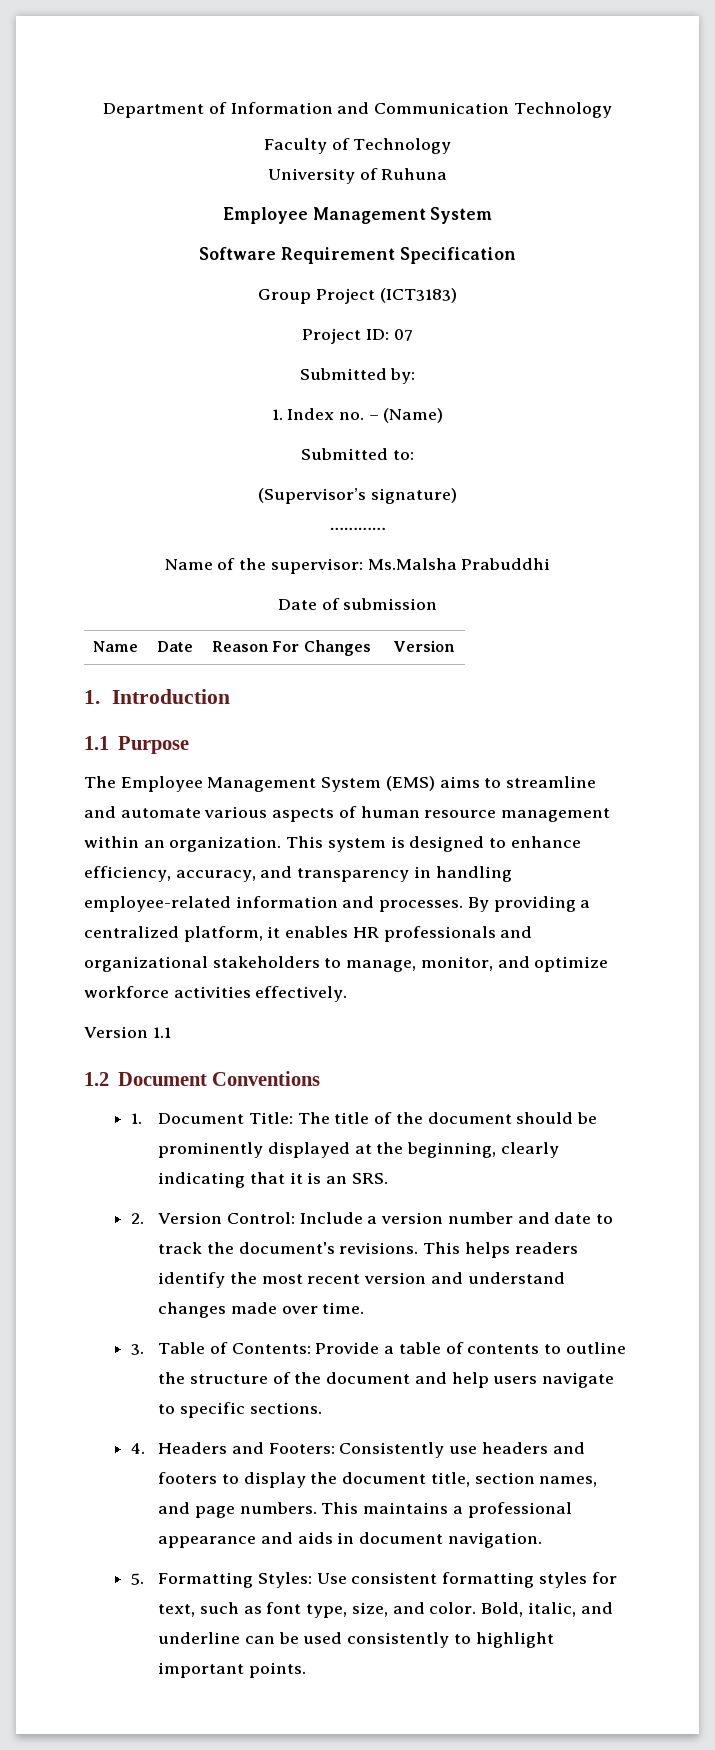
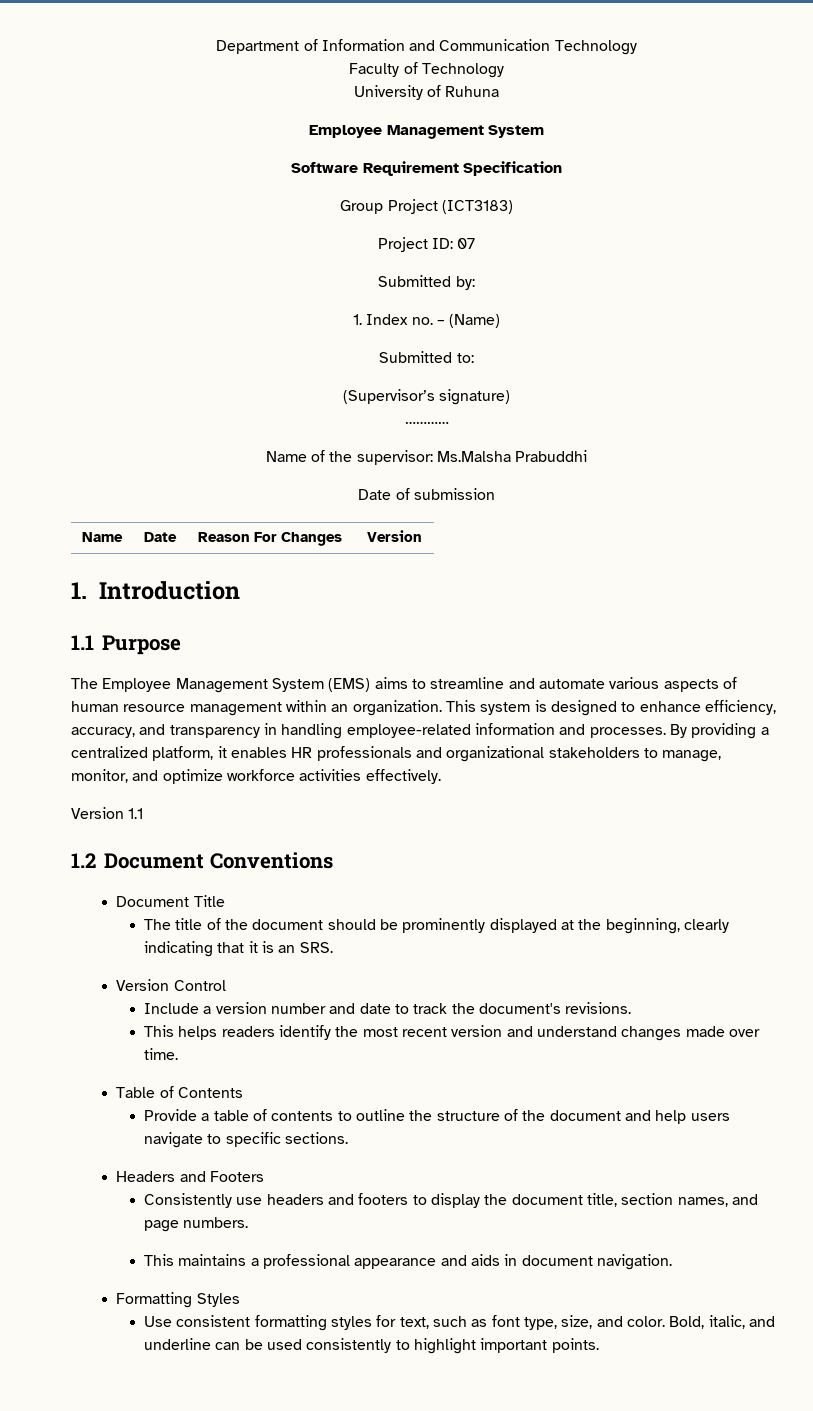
[130,1112,294,1124] 1. Document Title: -> [116,895,225,907] Document Title //
[130,1212,296,1224] 2. Version Control: -> [116,979,226,991] Version Control //
(419, 1248) none -> (632, 1008) //
[130,1344,144,1355] 3. -> (179, 1054) none
[231,1343,311,1354] Contents: -> [177,1087,243,1098] Contents //
[130,1443,145,1454] 4. -> (348, 1138) none
[268,1443,335,1454] Footers: -> [209,1171,264,1182] Footers //
(317, 1508) none -> (249, 1222) //
[130,1572,313,1588] 5. Formatting Styles: -> [116,1292,240,1308] Formatting Styles //

